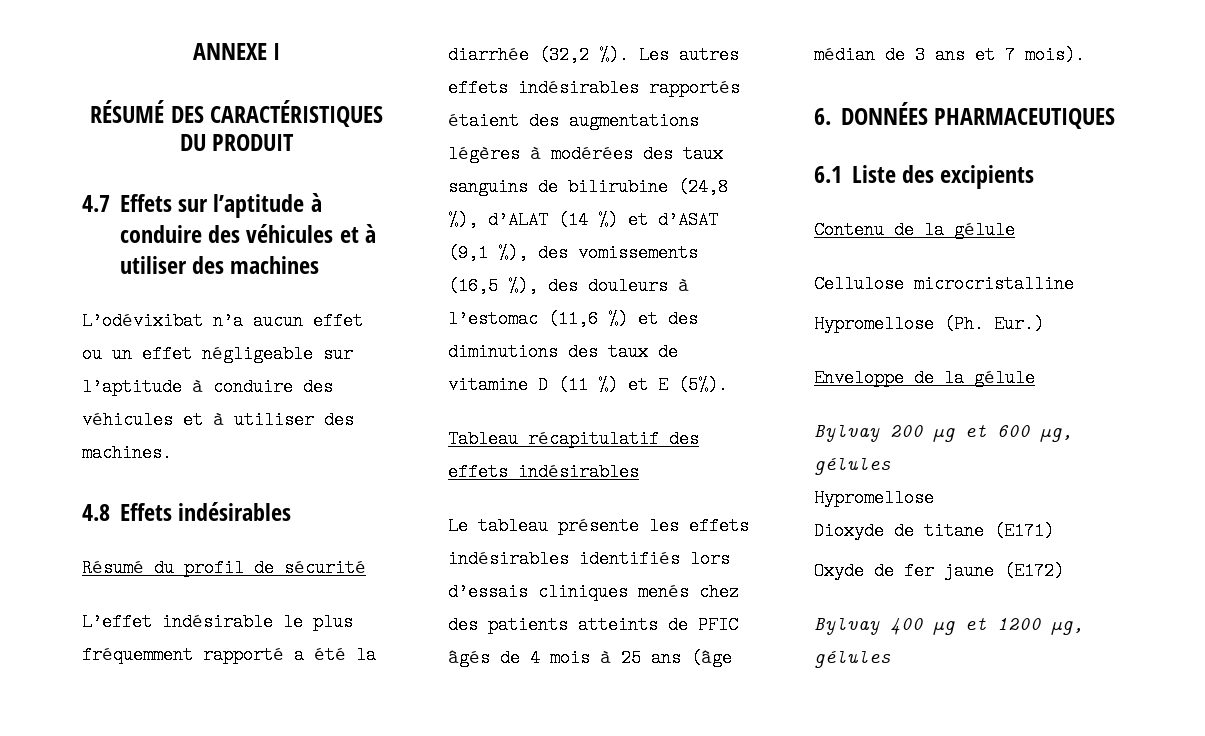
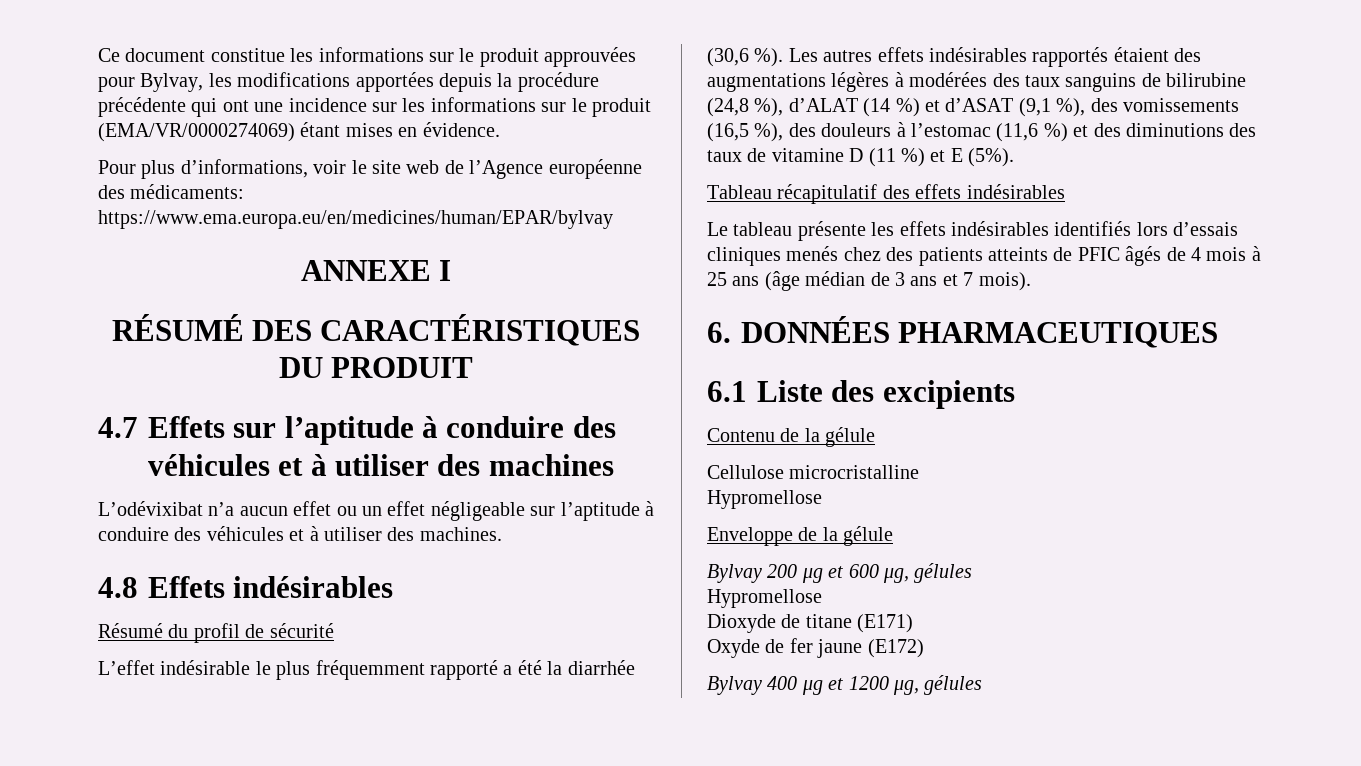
(192, 51) none -> [98,47,637,67] [98,72,599,92] [98,97,651,117] [98,122,500,142] [98,159,642,179] [98,184,245,199] [98,210,613,229] Ce document constitue les informations sur le produit approuvées pour Bylvay, les modifications apportées depuis la procédure précédente qui ont une incidence sur les informations sur le produit (EMA/VR/0000274069) étant mises en évidence. // Pour plus d’informations, voir le site web de l’Agence européenne des médicaments: https://www.ema.europa.eu/en/medicines/human/EPAR/bylvay //
[539,46,589,64] (32,2 -> [707,48,749,67] (30,6
[944,315,1044,333] (Ph. Eur.) -> (822, 499) none

